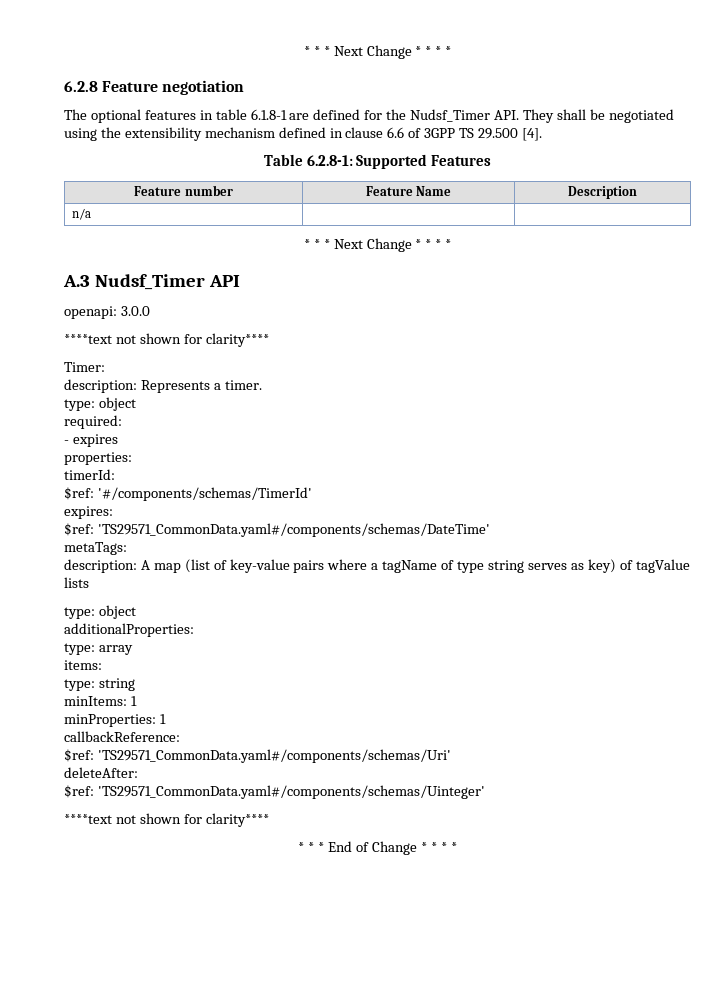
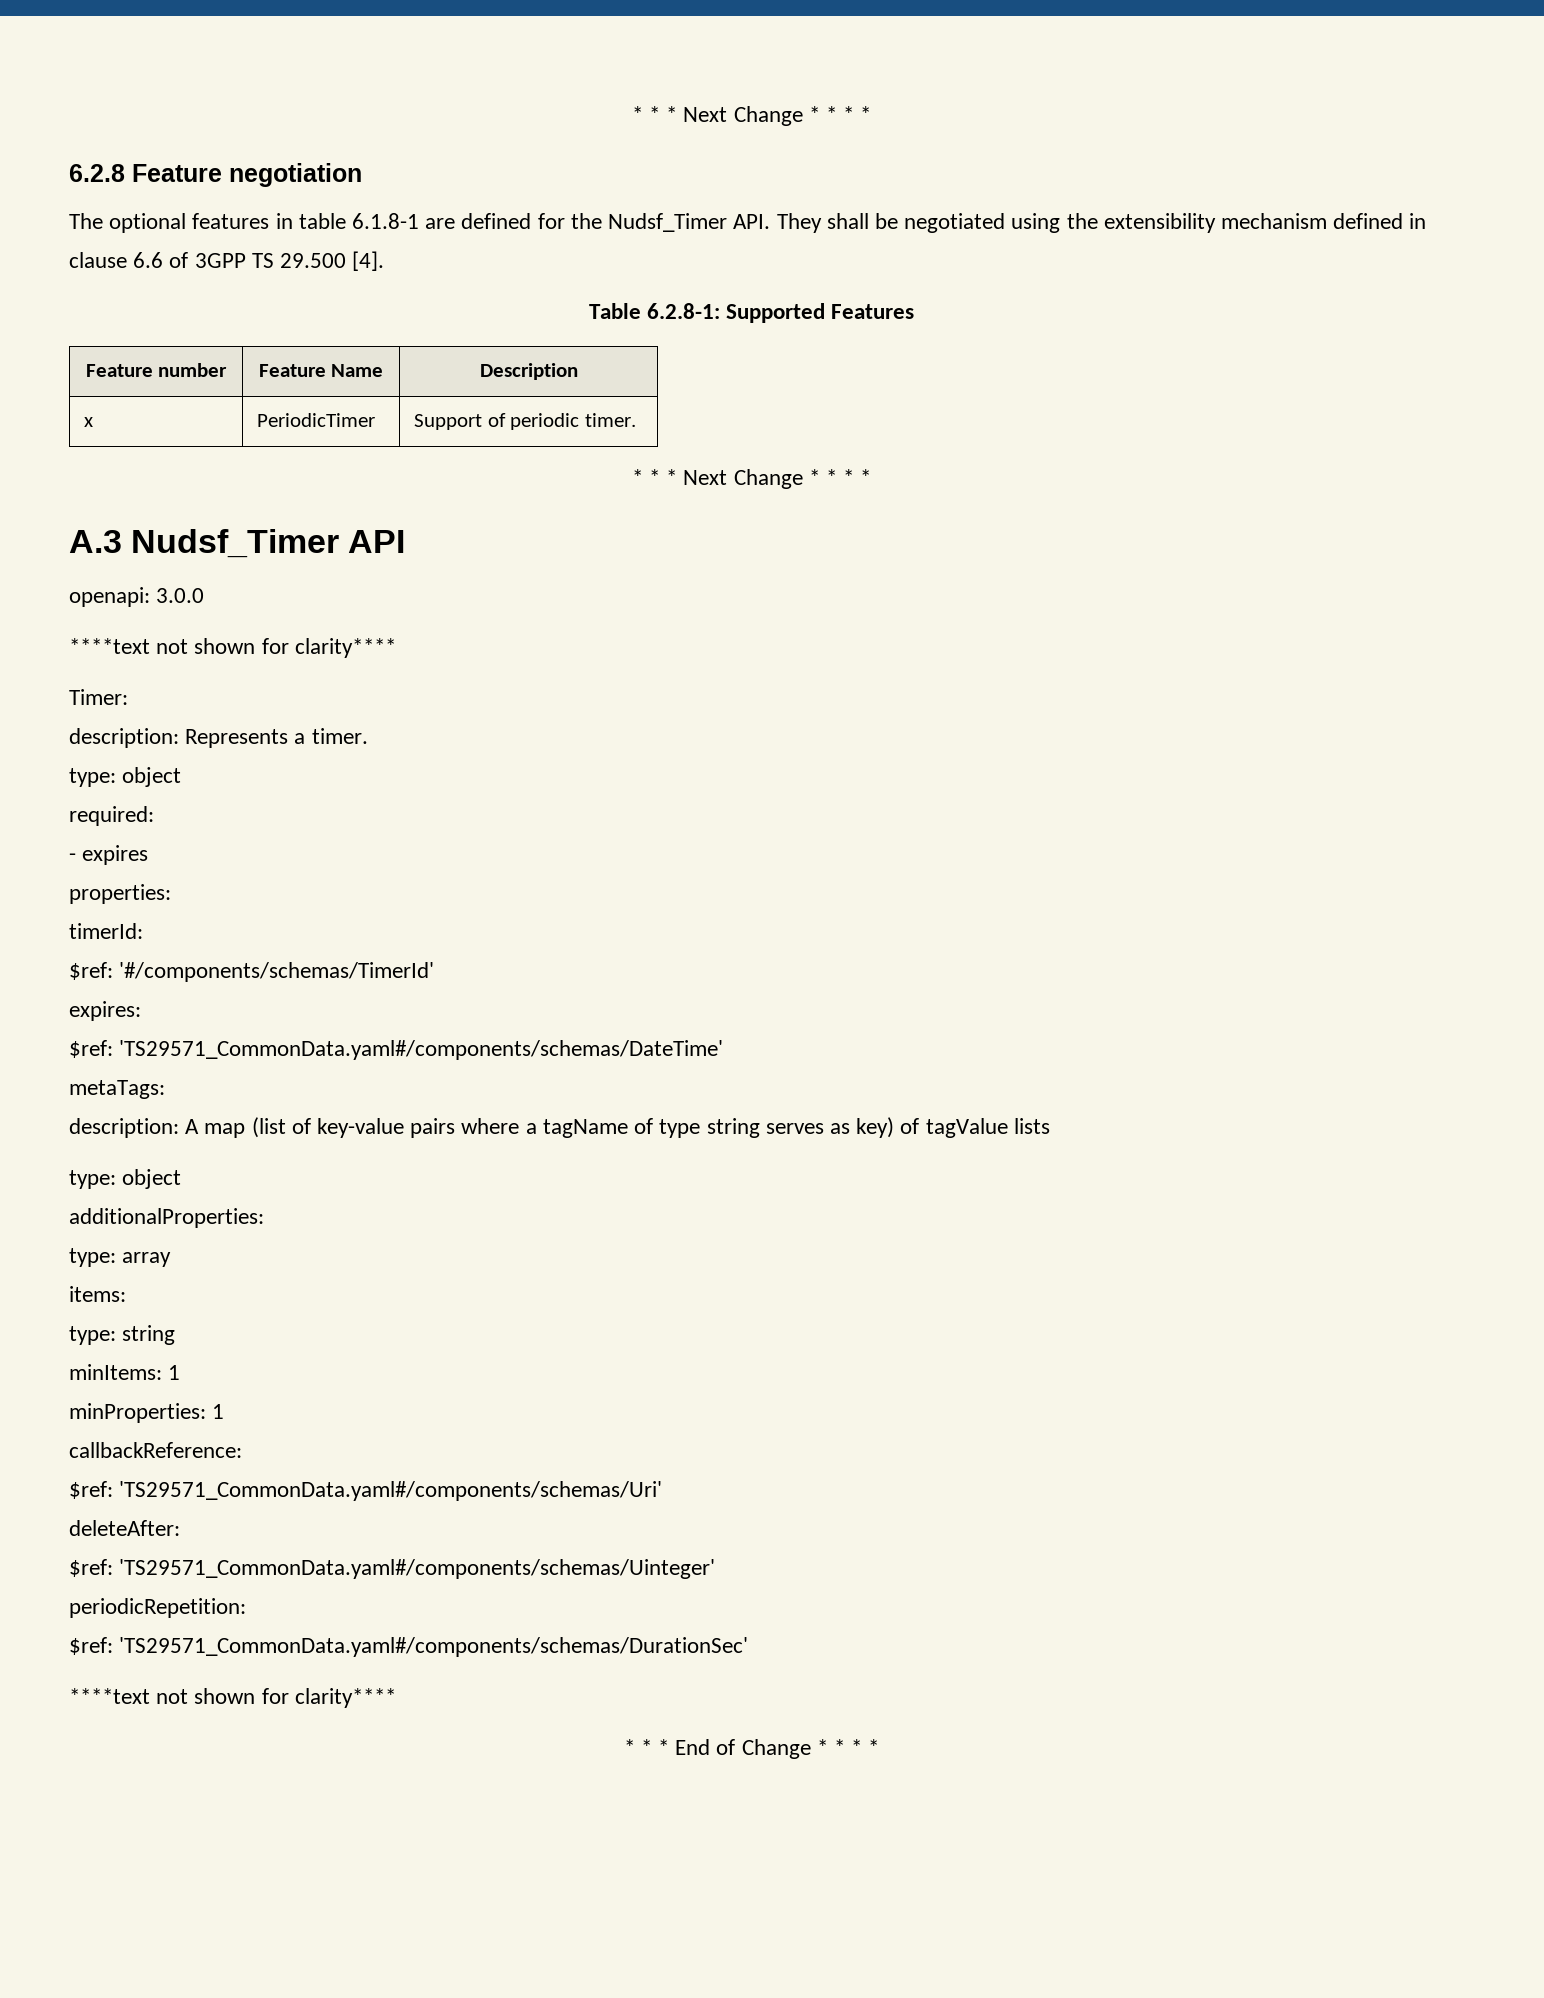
[71,208,91,220] n/a | | -> [84,417,94,427] [257,413,376,427] [414,413,636,430] x | PeriodicTimer | Support of periodic timer.
(485, 792) none -> [69,1598,246,1618] [69,1637,749,1657] // periodicRepetition: // $ref: 'TS29571_CommonData.yaml#/components/schemas/DurationSec'

